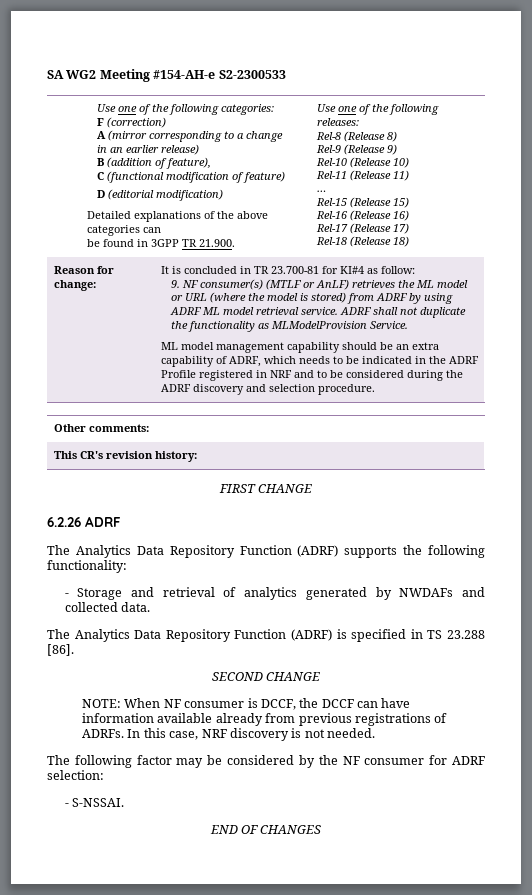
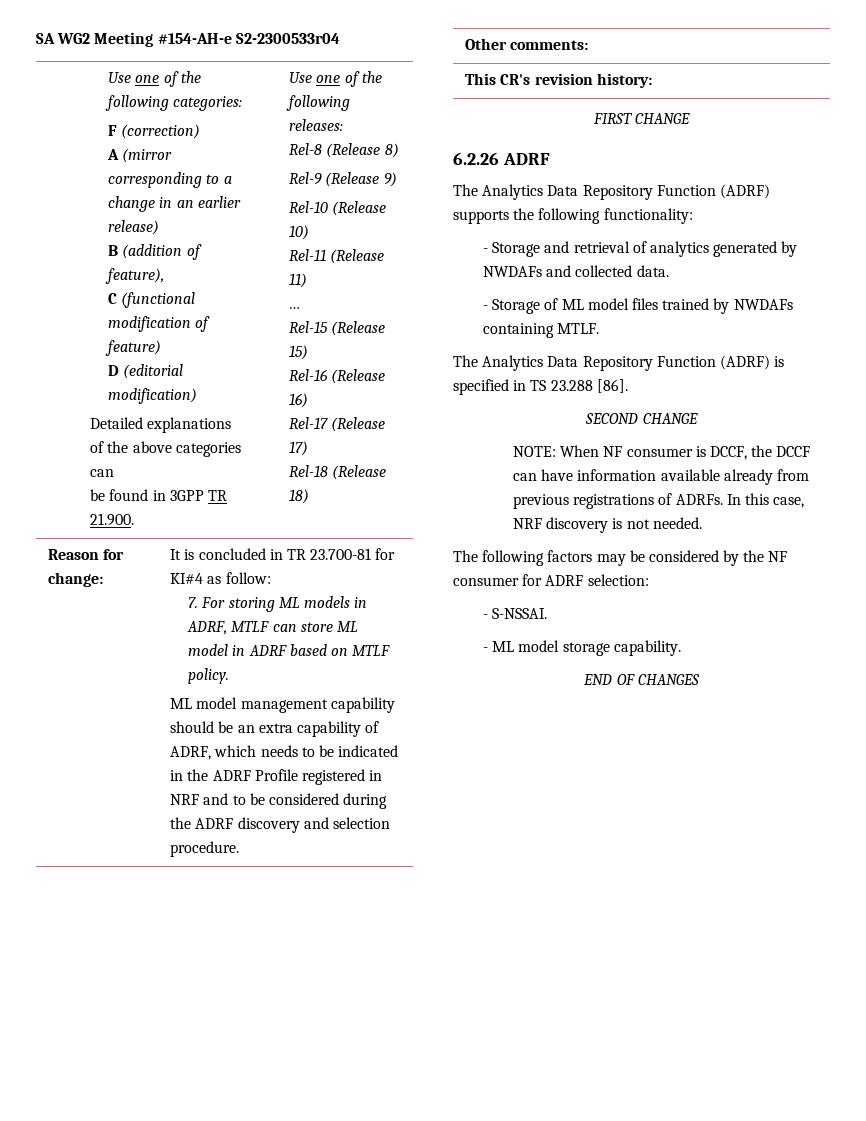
[218,70,286,79] S2-2300533 -> [235,33,340,44] S2-2300533r04
[171,279,469,290] [171,292,454,304] [170,307,467,318] [171,321,409,332] 9. NF consumer(s) (MTLF or AnLF) retrieves the ML model or URL (where the model is stored) from ADRF by using ADRF ML model retrieval service. ADRF shall not duplicate the functionality as MLModelProvision Service. -> [188,596,368,612] [187,621,359,635] [188,644,391,656] [188,668,230,684] 7. For storing ML models in ADRF, MTLF can store ML model in ADRF based on MTLF policy.
(150, 607) none -> [483,298,793,314] [483,323,600,338] // - Storage of ML model files trained by NWDAFs containing MTLF.
[136,755,172,765] factor -> [547,550,593,562] factors
(124, 802) none -> [483,640,681,656] // - ML model storage capability.

